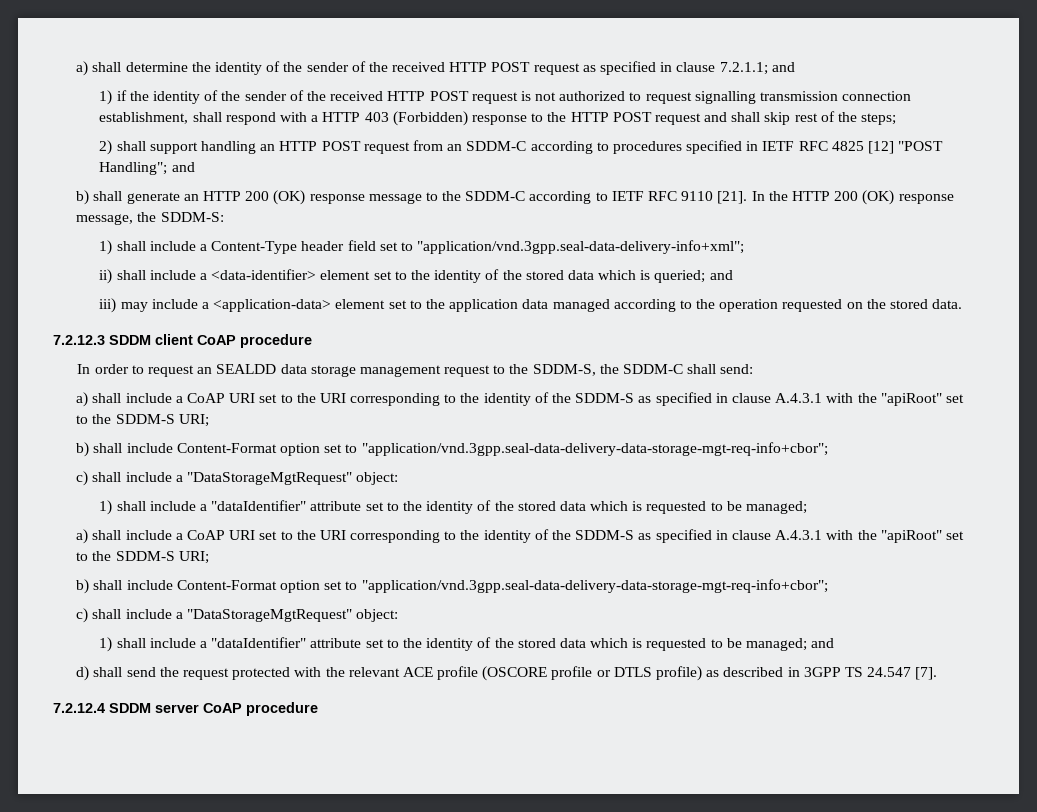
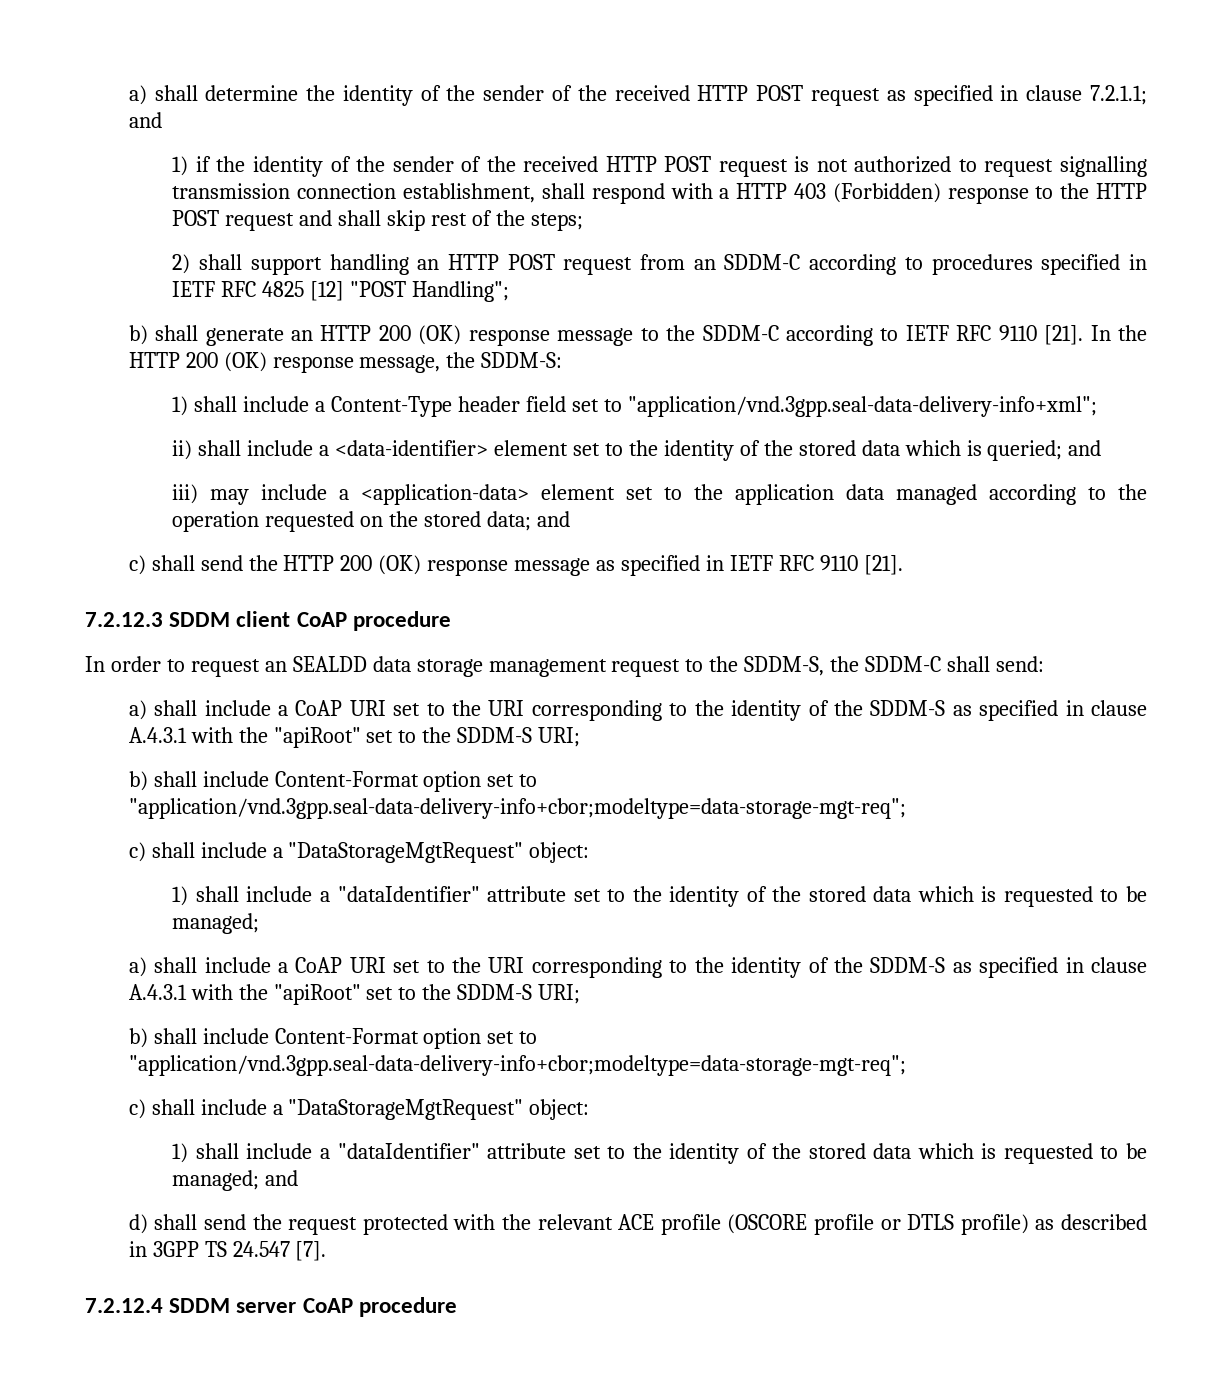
[171,162,195,172] and -> (510, 291) none
[932,299,963,309] data. -> [487,511,571,531] [128,555,903,576] data; and // c) shall send the HTTP 200 (OK) response message as specified in IETF RFC 9110 [21].
[361,442,828,456] "application/vnd.3gpp.seal-data-delivery-data-storage-mgt-req-info+cbor"; -> [128,798,906,819] "application/vnd.3gpp.seal-data-delivery-info+cbor;modeltype=data-storage-mgt-req";
[361,579,828,593] "application/vnd.3gpp.seal-data-delivery-data-storage-mgt-req-info+cbor"; -> [128,1055,906,1076] "application/vnd.3gpp.seal-data-delivery-info+cbor;modeltype=data-storage-mgt-req";

